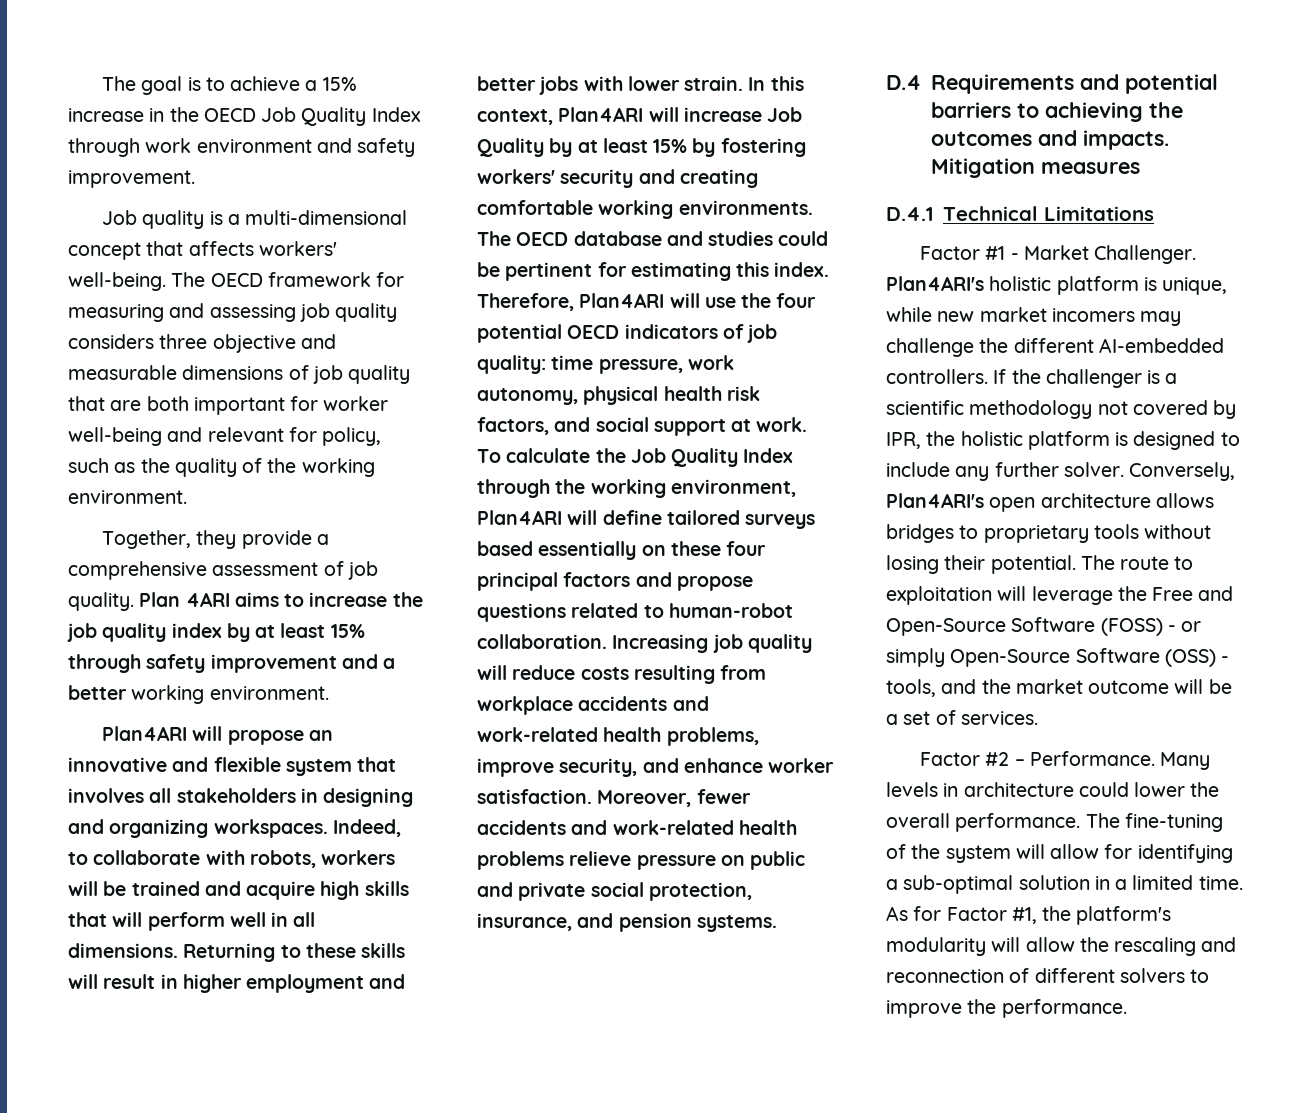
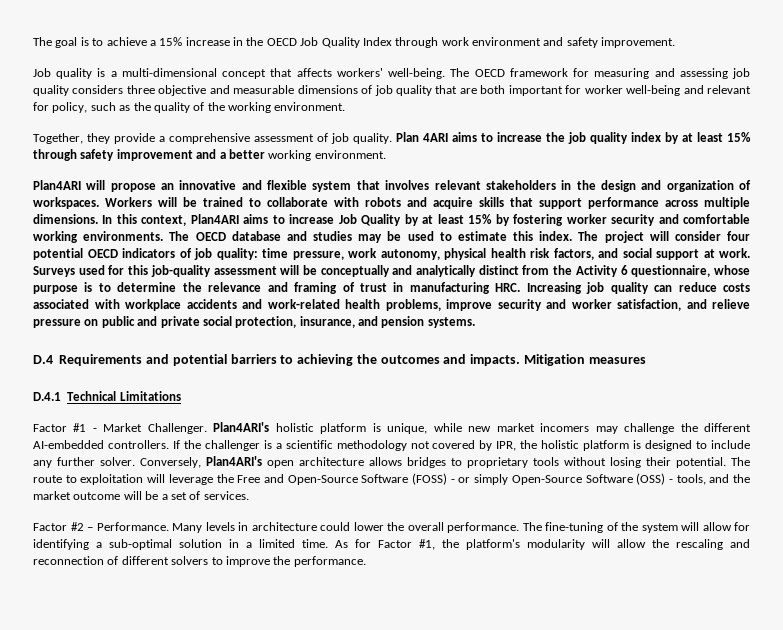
[149,788,172,803] all -> [434,180,481,190] relevant
[323,788,414,807] [68,819,401,838] [68,850,396,868] [68,881,200,896] designing and organizing workspaces. Indeed, to collaborate with robots, workers will be trained -> [576,180,752,192] [33,197,401,209] the design and organization of workspaces. Workers will be trained to collaborate with robots
[320,881,360,900] high -> (473, 203) none
[112,912,316,931] [68,943,406,962] [68,974,406,993] [477,76,744,95] will perform well in all dimensions. Returning to these skills will result in higher employment and better jobs with lower strain. -> [539,197,750,209] [33,214,98,224] support performance across multiple dimensions.
[648,107,679,122] will -> [243,214,285,224] aims to
[477,169,758,188] workers' security and creating -> [566,214,679,226] worker security and
[778,231,829,246] [477,262,830,281] [477,293,772,311] could be pertinent for estimating this index. Therefore, Plan4ARI will use the -> [358,231,721,243] may be used to estimate this index. The project will consider
[477,448,794,467] [477,479,796,498] [477,510,816,529] [477,541,767,560] [477,572,753,591] [477,603,793,622] [477,634,607,649] To calculate the Job Quality Index through the working environment, Plan4ARI will define tailored surveys based essentially on these four principal factors and propose questions related to human-robot collaboration. -> [33,265,751,277] [33,282,521,294] Surveys used for this job-quality assessment will be conceptually and analytically distinct from the Activity 6 questionnaire, whose purpose is to determine the relevance and framing of trust in manufacturing HRC.
[477,665,507,680] will -> [654,285,673,292] can
[633,665,767,684] resulting from -> [33,299,120,309] associated with
[559,758,835,777] [477,789,751,807] [477,820,797,835] [477,851,564,870] security, and enhance worker satisfaction. Moreover, fewer accidents and work-related health problems -> [497,299,707,311] security and worker satisfaction, and

